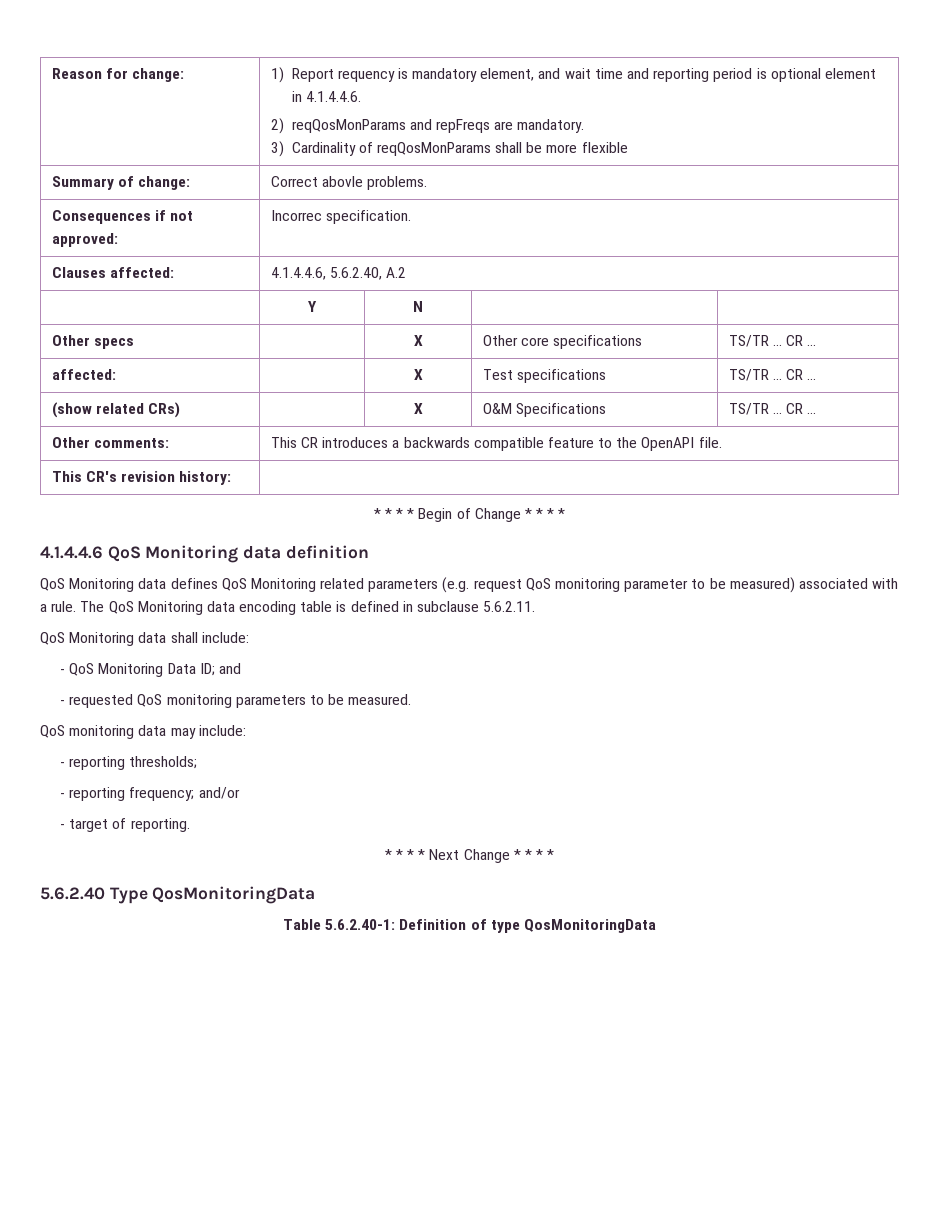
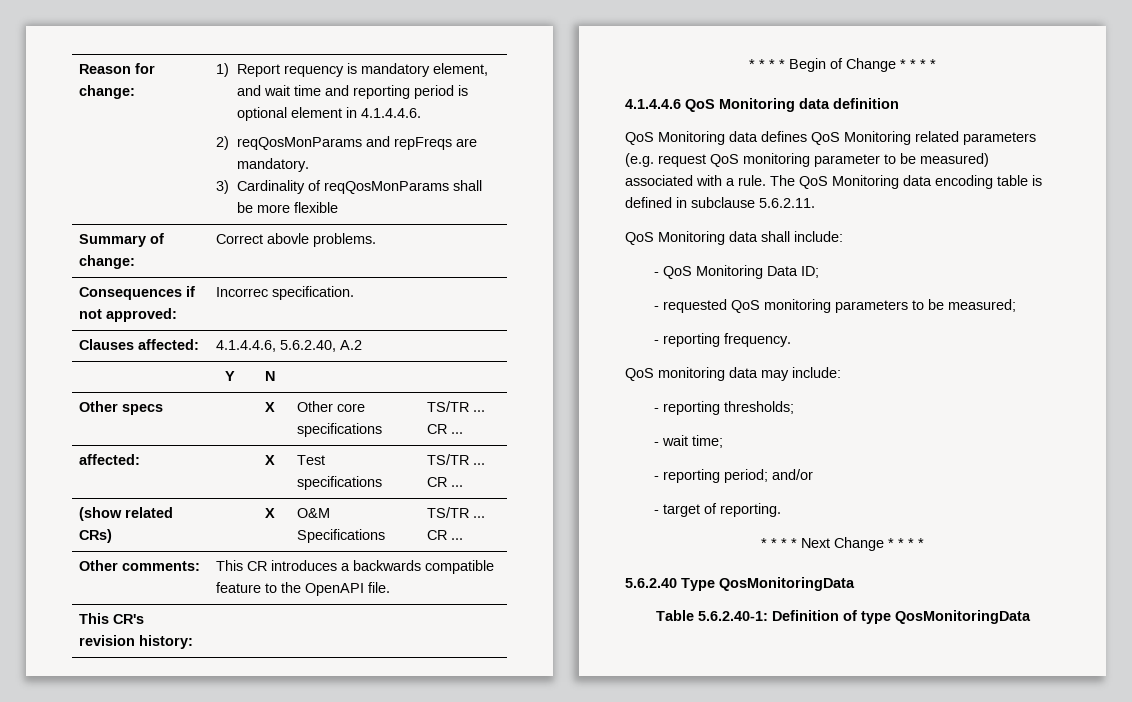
[218,663,241,674] and -> (819, 272) none
[348,694,412,705] measured. -> [947,299,1016,312] [653,333,791,347] measured; // - reporting frequency.
[59,787,195,801] // - reporting frequency; -> [653,435,723,448] [653,469,768,483] // - wait time; // - reporting period;

